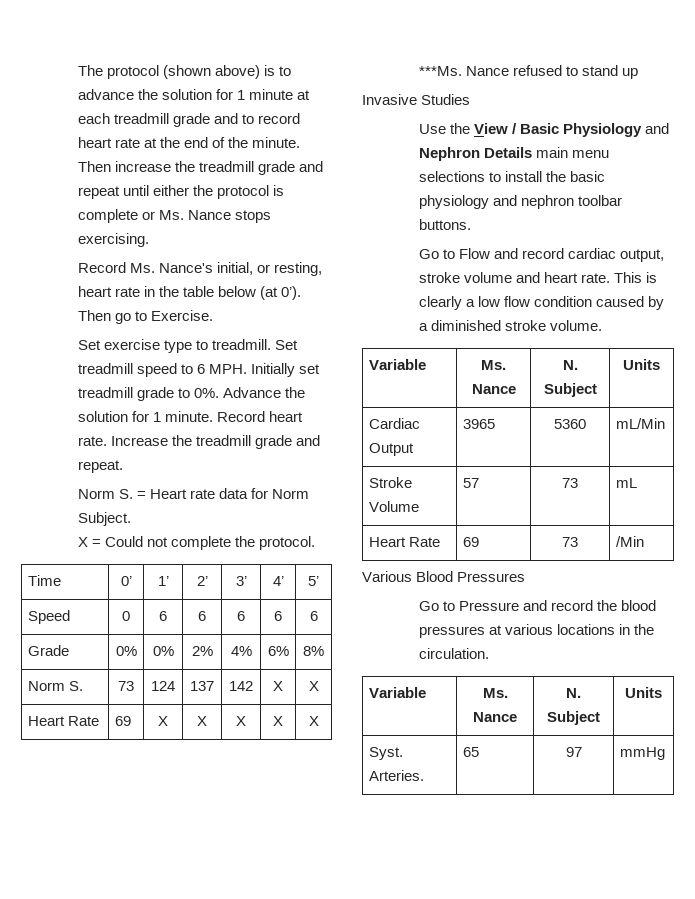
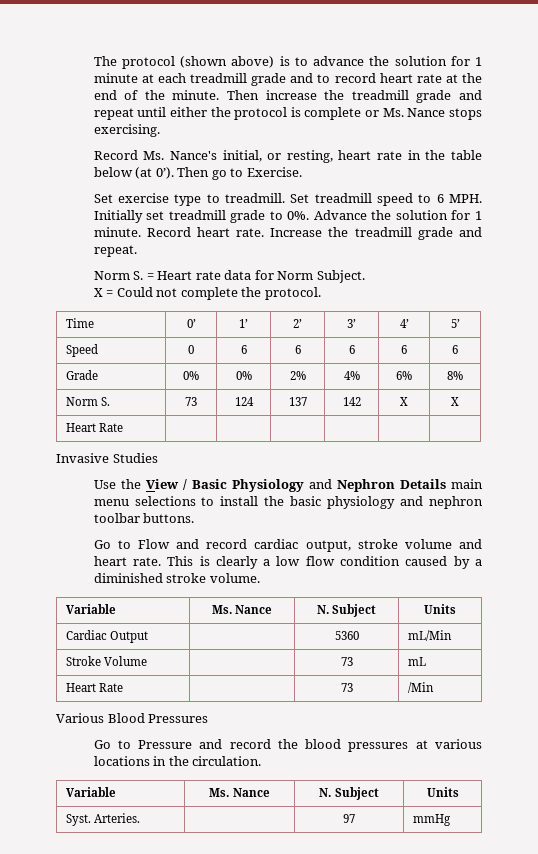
[114,716,131,726] [158,716,168,726] [197,716,207,726] [236,716,246,726] [273,716,283,726] [308,716,319,726] [418,65,638,79] 69 | X | X | X | X | X // ***Ms. Nance refused to stand up -> (124, 427) | | | | |
[462,419,495,429] 3965 -> (149, 637) none
[462,478,479,488] 57 -> (148, 661) none
[462,537,479,547] 69 -> (124, 687) none
[462,747,479,757] 65 -> (141, 818) none

